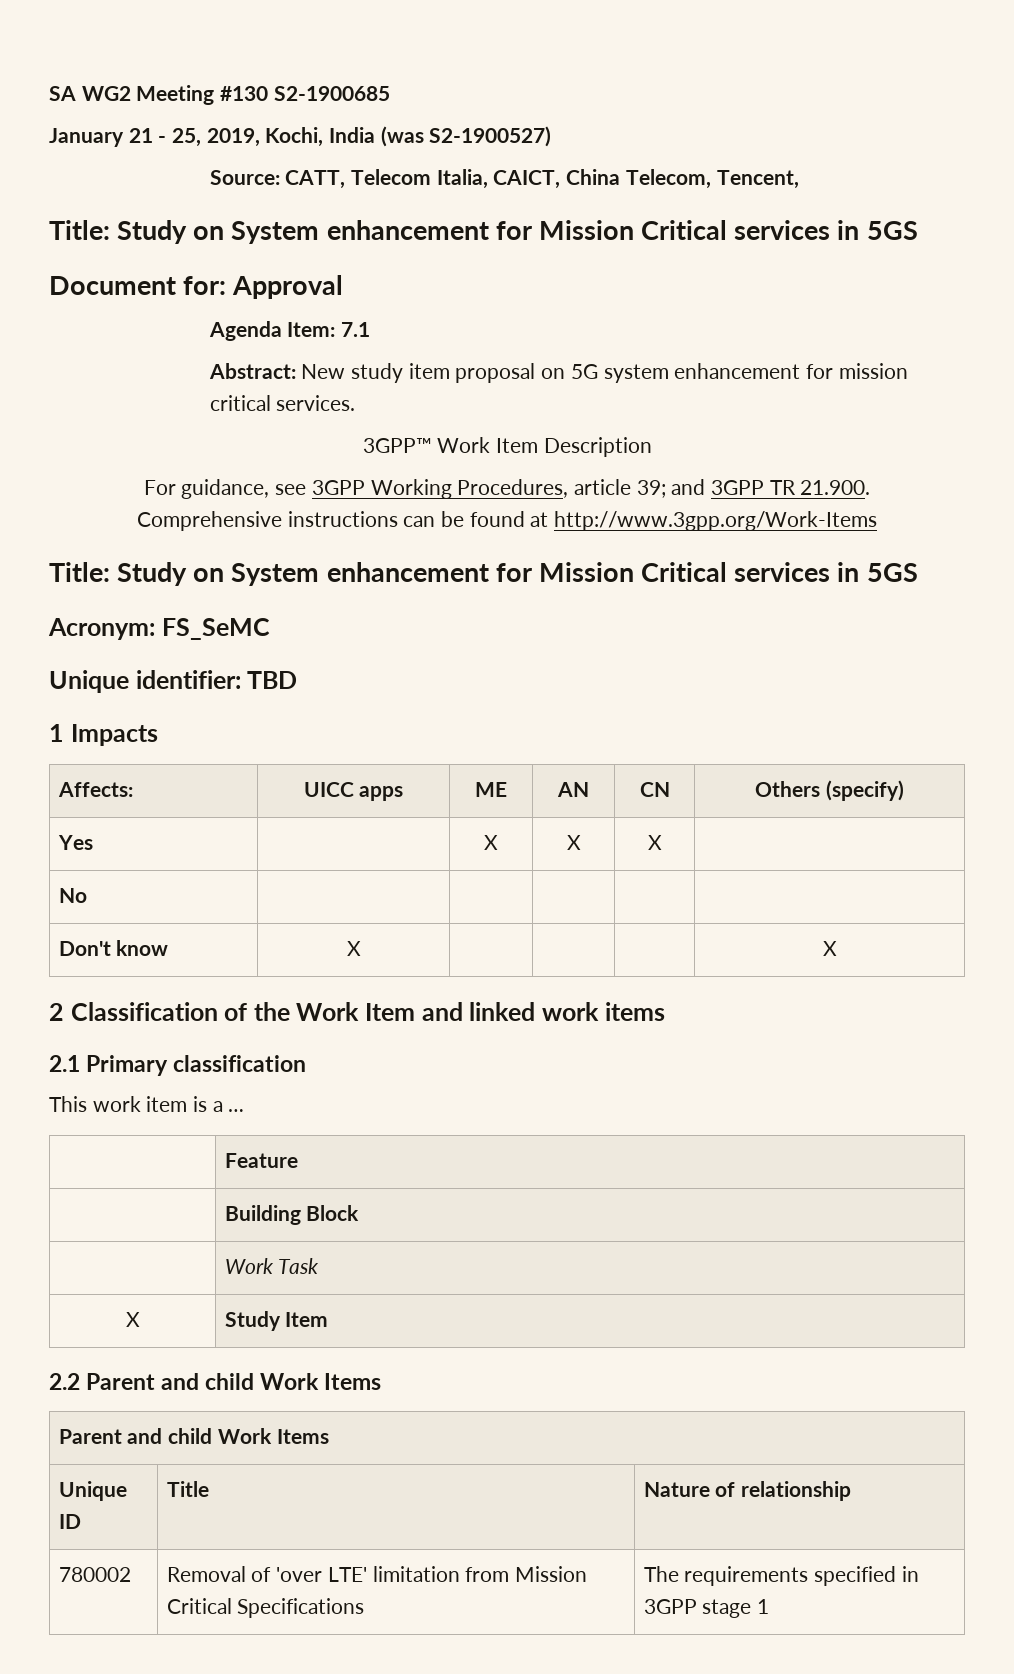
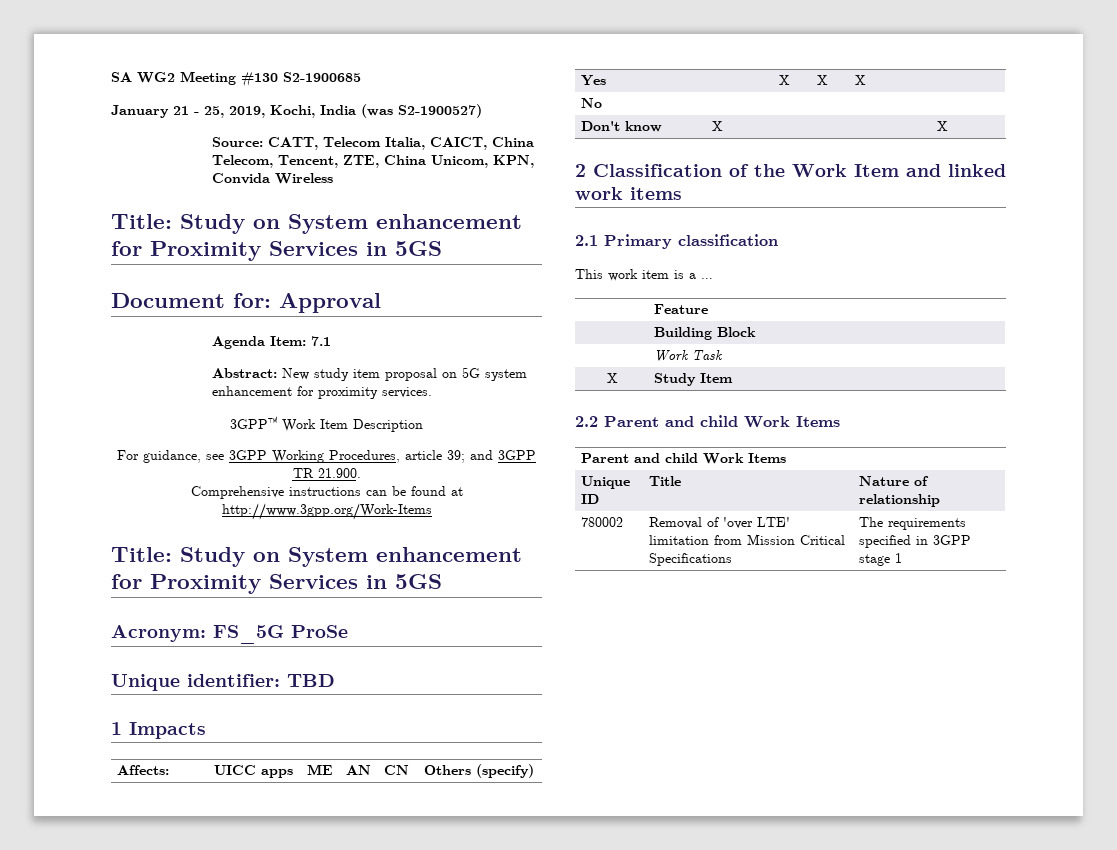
[49,220,831,244] // Title: Study on System enhancement for Mission Critical services -> [343,155,535,168] [212,173,334,184] [111,214,522,234] [111,241,358,261] ZTE, China Unicom, KPN, Convida Wireless // Title: Study on System enhancement for Proximity Services
[838,363,908,379] [209,395,271,411] mission critical -> [318,387,379,399] proximity
[538,562,831,582] Mission Critical services -> [150,574,358,594] Proximity Services
[161,618,270,640] FS_SeMC -> [213,625,348,644] FS_5G ProSe

